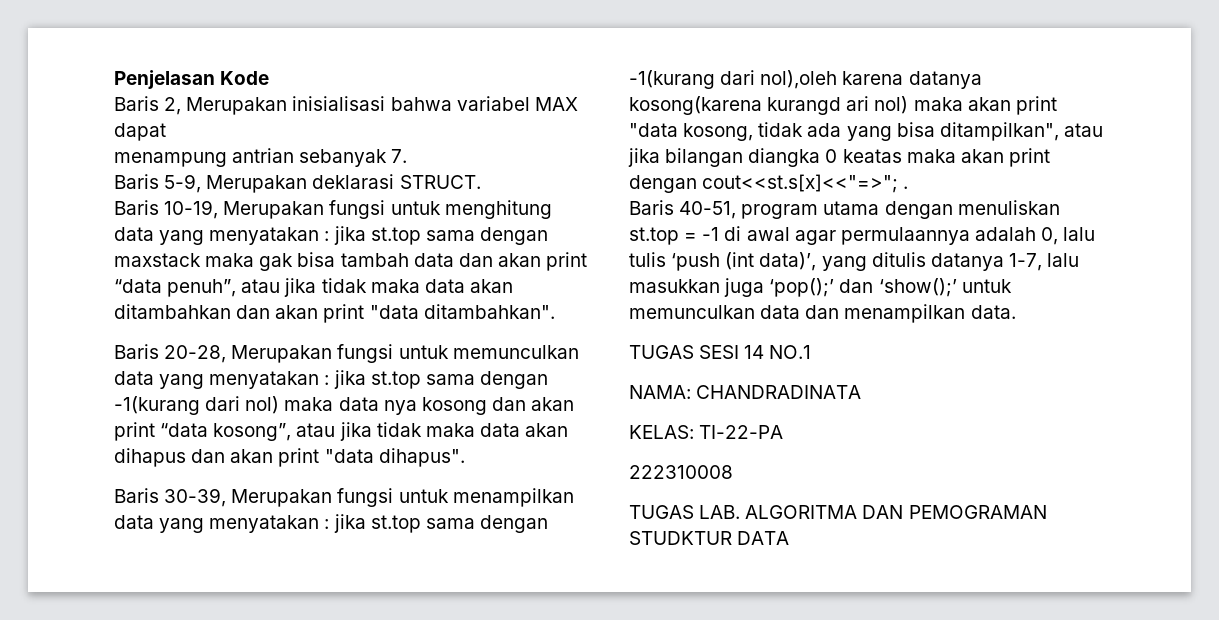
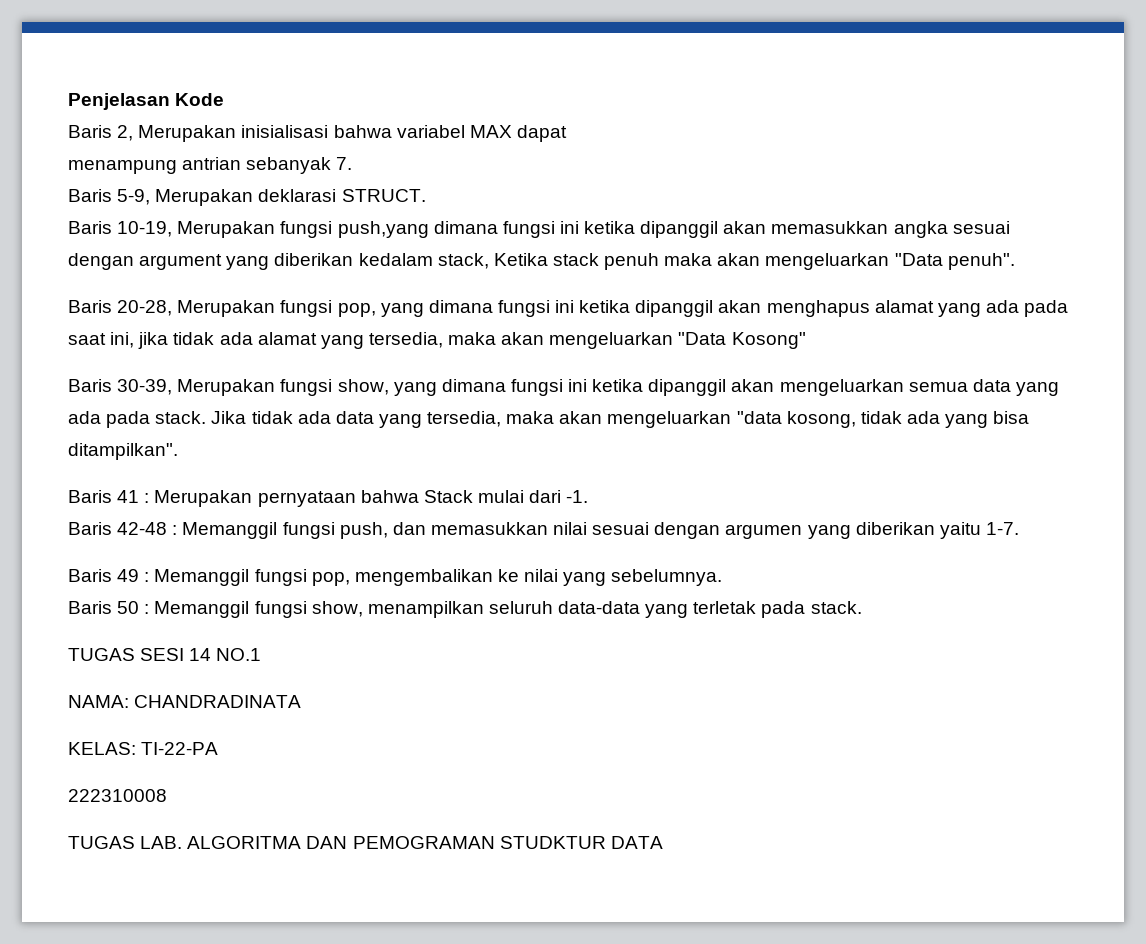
[390,200,552,219] [114,226,548,245] [114,252,588,271] [114,278,513,297] [114,304,555,323] [114,344,579,363] [114,370,548,389] [114,396,575,415] [114,422,569,441] [114,448,465,467] [114,488,574,507] [114,514,548,533] [629,70,982,89] [629,96,1057,115] untuk menghitung data yang menyatakan : jika st.top sama dengan maxstack maka gak bisa tambah data dan akan print “data penuh”, atau jika tidak maka data akan ditambahkan dan akan print "data ditambahkan". // Baris 20-28, Merupakan fungsi untuk memunculkan data yang menyatakan : jika st.top sama dengan -1(kurang dari nol) maka data nya kosong dan akan print “data kosong”, atau jika tidak maka data akan dihapus dan akan print "data dihapus". // Baris 30-39, Merupakan fungsi untuk menampilkan data yang menyatakan : jika st.top sama dengan -1(kurang dari nol),oleh karena datanya kosong(karena kurangd ari nol) maka akan print -> [337,221,1010,238] [68,253,1015,270] [68,300,1069,317] [68,332,806,349] [68,379,1059,396] [68,411,732,428] push,yang dimana fungsi ini ketika dipanggil akan memasukkan angka sesuai dengan argument yang diberikan kedalam stack, Ketika stack penuh maka akan mengeluarkan "Data penuh". // Baris 20-28, Merupakan fungsi pop, yang dimana fungsi ini ketika dipanggil akan menghapus alamat yang ada pada saat ini, jika tidak ada alamat yang tersedia, maka akan mengeluarkan "Data Kosong" // Baris 30-39, Merupakan fungsi show, yang dimana fungsi ini ketika dipanggil akan mengeluarkan semua data yang ada pada stack. Jika tidak ada data yang tersedia, maka akan mengeluarkan
[939,122,1103,141] [628,148,1050,167] [629,174,909,193] [629,200,1060,219] [629,226,1096,245] [629,252,1080,271] [629,278,1012,297] [629,304,1016,323] ditampilkan", atau jika bilangan diangka 0 keatas maka akan print dengan cout<<st.s[x]<<"=>"; . // Baris 40-51, program utama dengan menuliskan st.top = -1 di awal agar permulaannya adalah 0, lalu tulis ‘push (int data)’, yang ditulis datanya 1-7, lalu masukkan juga ‘pop();’ dan ‘show();’ untuk memunculkan data dan menampilkan data. -> [68,443,178,460] [68,490,589,507] [68,522,1019,539] [68,569,723,586] [68,601,862,618] ditampilkan". // Baris 41 : Merupakan pernyataan bahwa Stack mulai dari -1. // Baris 42-48 : Memanggil fungsi push, dan memasukkan nilai sesuai dengan argumen yang diberikan yaitu 1-7. // Baris 49 : Memanggil fungsi pop, mengembalikan ke nilai yang sebelumnya. // Baris 50 : Memanggil fungsi show, menampilkan seluruh data-data yang terletak pada stack.

